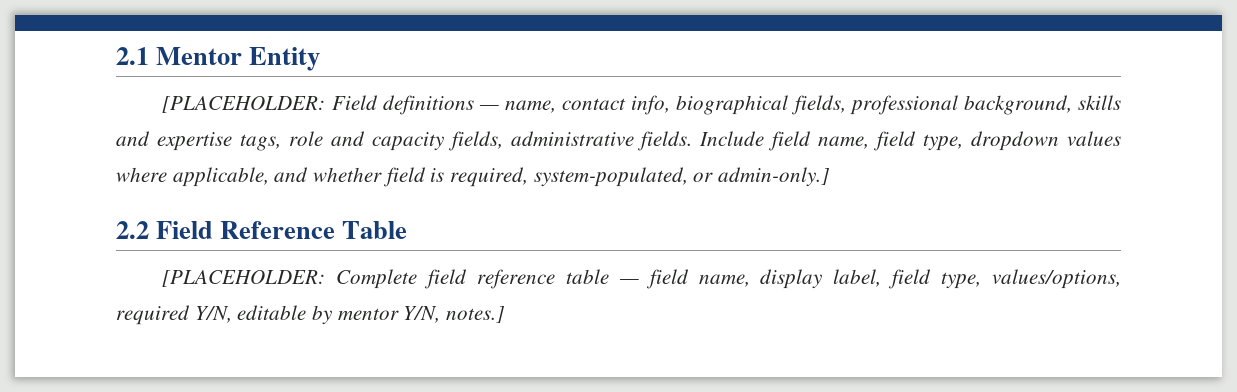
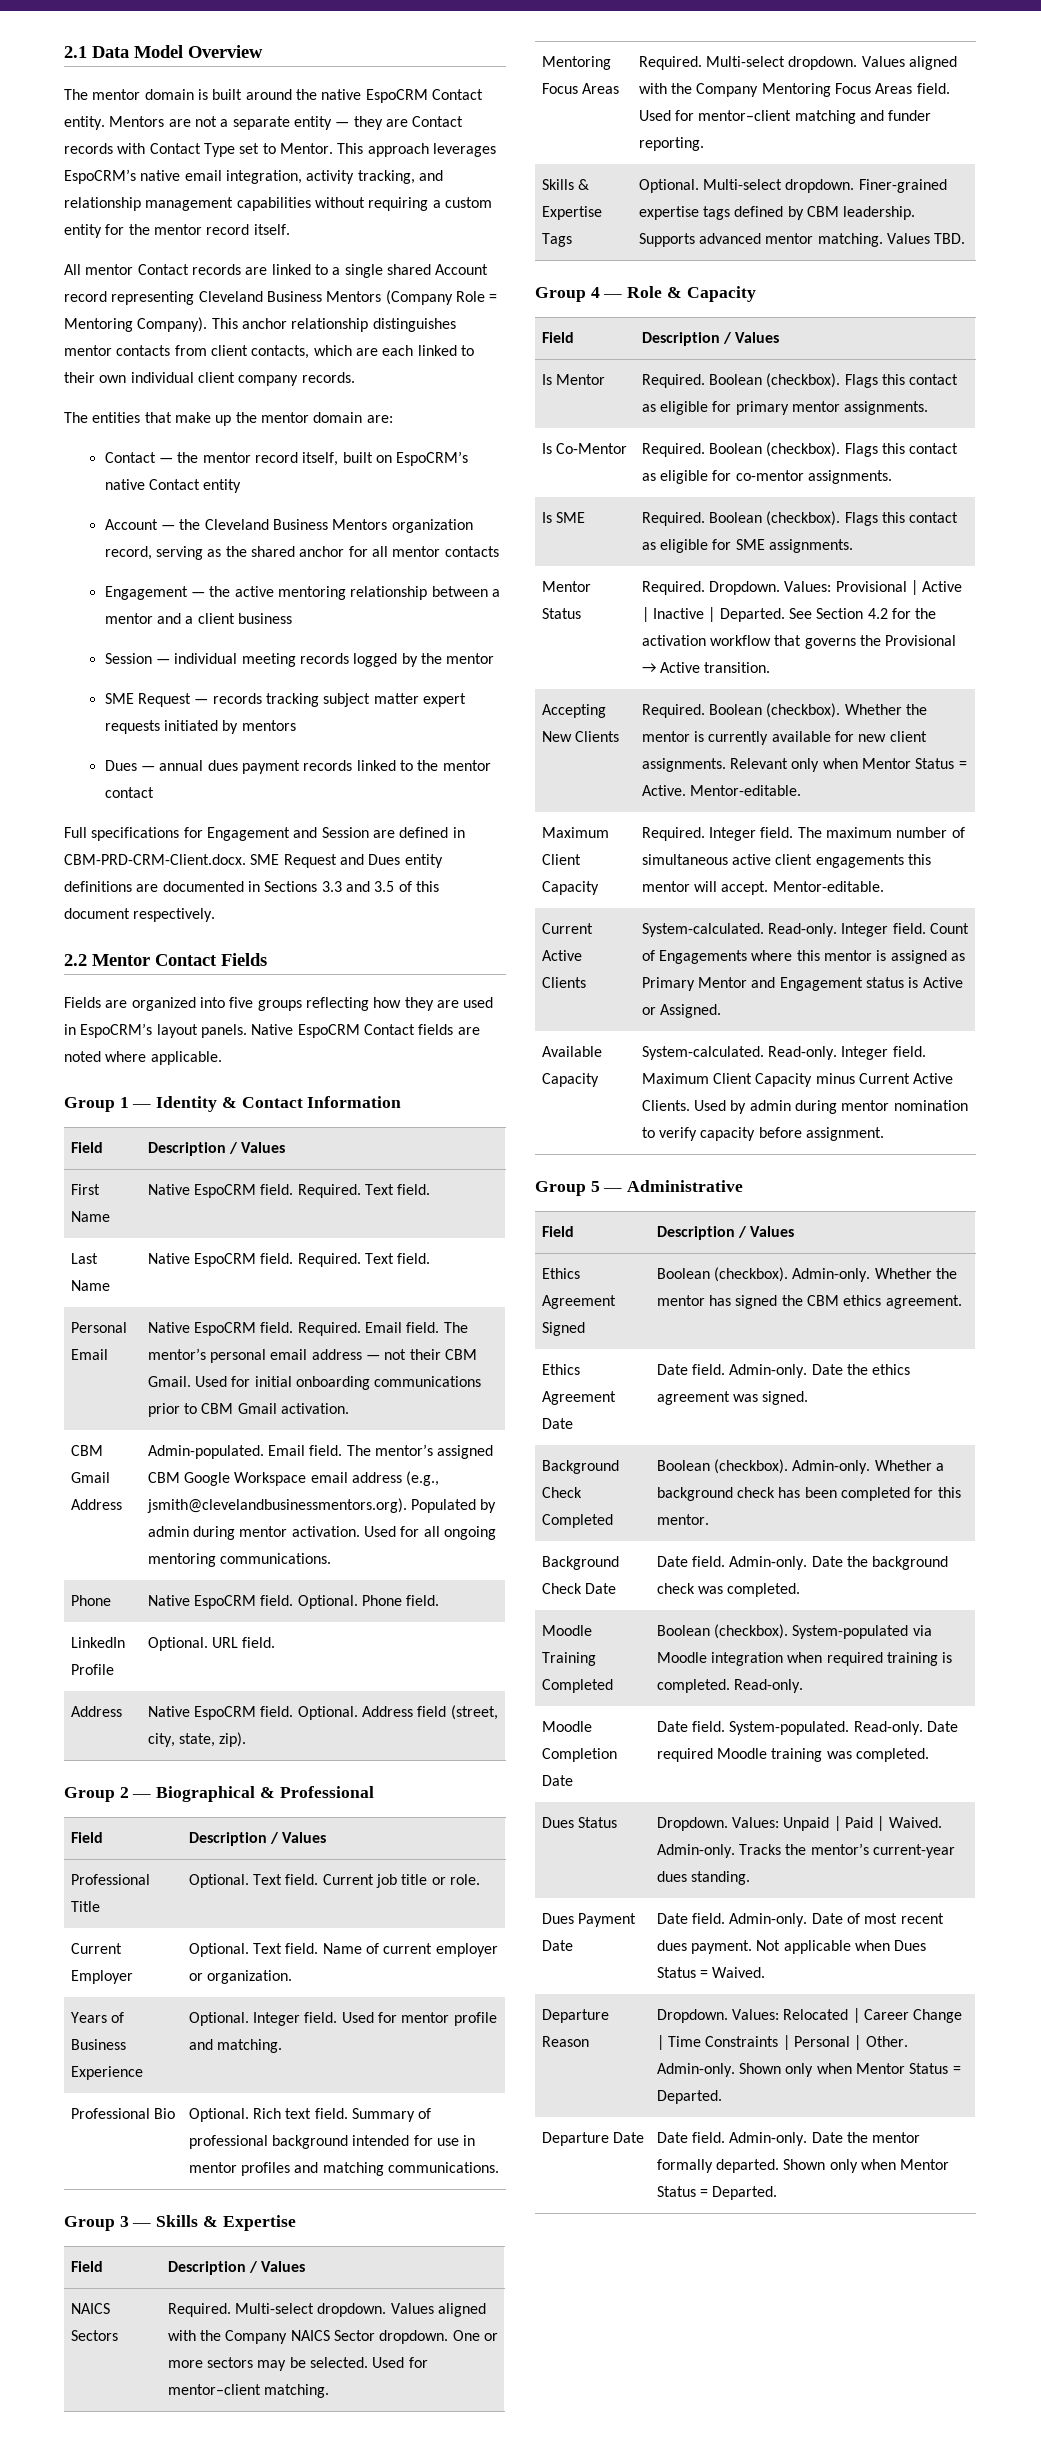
[156,47,321,71] [162,95,1121,115] [116,131,1121,151] [116,167,831,187] [116,221,408,239] [162,269,1122,289] [116,305,506,325] Mentor Entity // [PLACEHOLDER: Field definitions — name, contact info, biographical fields, professional background, skills and expertise tags, role and capacity fields, administrative fields. Include field name, field type, dropdown values where applicable, and whether field is required, system-populated, or admin-only.] // 2.2 Field Reference Table // [PLACEHOLDER: Complete field reference table — field name, display label, field type, values/options, required Y/N, editable by mentor Y/N, notes.] -> [92,45,263,58] [64,89,483,103] [64,116,464,130] [64,143,496,157] [64,169,443,184] [64,197,492,211] [64,224,290,238] [64,264,489,278] [64,290,498,305] [64,317,456,332] [64,345,474,359] [64,372,355,386] [64,412,393,426] [104,451,469,466] [104,479,242,493] [104,519,473,533] [104,546,499,560] [104,586,500,600] [104,613,292,624] [104,653,495,667] [104,693,466,707] [104,720,296,734] [104,760,491,774] [104,787,154,798] [64,827,465,841] [64,854,443,868] [64,881,439,892] [64,908,216,922] [64,953,267,966] [64,997,494,1011] [64,1023,480,1038] [64,1051,222,1065] [64,1096,402,1112] [70,1142,103,1153] [147,1142,286,1156] [70,1184,100,1195] [70,1211,110,1222] [147,1184,431,1198] [70,1253,98,1264] [70,1280,110,1291] [147,1253,431,1267] [70,1322,127,1333] [70,1349,108,1360] [147,1322,468,1336] [147,1348,477,1363] [147,1376,482,1390] [147,1403,349,1417] [70,1445,103,1456] [70,1472,110,1483] [70,1499,122,1510] [147,1444,494,1459] [147,1471,440,1486] [146,1498,497,1513] [147,1526,496,1540] [147,1553,331,1567] [70,1595,111,1606] [147,1595,440,1609] [70,1637,125,1648] [70,1664,114,1675] [147,1637,276,1651] [70,1706,122,1717] [147,1705,498,1720] [147,1732,247,1747] [64,1786,374,1802] [70,1832,103,1843] [188,1832,327,1846] [70,1874,150,1885] [70,1901,100,1912] [188,1874,480,1888] [70,1943,122,1954] [70,1970,133,1984] [188,1943,498,1957] [188,1970,292,1984] [70,2012,124,2023] [70,2039,126,2050] [70,2066,143,2080] [188,2012,497,2026] [188,2039,282,2053] [70,2108,175,2119] [188,2108,432,2122] [188,2135,476,2149] [188,2162,499,2176] [64,2215,296,2231] [70,2261,103,2272] [167,2261,306,2275] [70,2303,110,2314] [70,2330,118,2341] [167,2303,486,2317] [167,2330,498,2344] [167,2357,428,2371] [167,2384,329,2398] [541,56,611,70] [541,83,619,94] [638,56,957,70] [638,83,950,97] [638,110,932,124] [638,137,704,151] [541,179,589,190] [541,206,602,220] [541,233,572,247] [638,179,947,193] [638,206,916,220] [638,233,966,247] [535,286,756,302] [541,332,574,343] [641,332,780,346] [541,374,605,385] [641,373,959,388] [641,401,929,415] [541,443,627,454] [641,442,959,457] [641,470,892,484] [541,512,585,523] [641,511,959,526] [641,539,853,553] [541,581,591,592] [541,608,581,619] [641,580,963,595] [641,607,937,622] [641,635,957,649] [641,662,771,673] [541,704,606,718] [541,731,619,742] [641,703,927,718] [641,731,927,745] [641,758,967,772] [641,785,801,796] [541,827,609,838] [541,854,581,865] [541,881,599,895] [641,827,965,841] [641,854,931,868] [641,881,884,895] [541,923,593,934] [541,950,582,961] [541,977,586,988] [641,923,969,937] [641,950,965,964] [641,977,963,991] [641,1004,721,1018] [541,1046,602,1057] [541,1073,599,1087] [641,1046,926,1060] [641,1073,954,1087] [641,1100,968,1114] [641,1127,884,1141] [535,1180,744,1196] [541,1226,574,1237] [656,1226,795,1240] [541,1268,580,1279] [541,1295,616,1309] [541,1322,585,1336] [656,1267,957,1282] [656,1295,962,1309] [541,1364,580,1375] [541,1391,616,1405] [541,1418,573,1429] [656,1364,911,1378] [656,1391,809,1405] [541,1460,619,1474] [541,1487,582,1498] [541,1514,613,1528] [656,1459,944,1474] [656,1487,961,1501] [656,1514,709,1525] [541,1556,619,1570] [541,1583,616,1594] [656,1556,949,1570] [656,1583,801,1597] [541,1625,592,1636] [541,1652,596,1666] [541,1679,613,1693] [656,1624,932,1639] [656,1652,953,1666] [656,1679,803,1693] [541,1721,592,1732] [541,1748,617,1762] [541,1775,573,1786] [656,1721,958,1735] [656,1748,929,1762] [541,1817,617,1828] [656,1816,942,1831] [656,1843,955,1858] [656,1871,750,1885] [541,1913,636,1927] [541,1940,573,1951] [656,1913,944,1927] [656,1940,927,1954] [656,1967,766,1978] [541,2009,609,2023] [541,2036,589,2047] [656,2008,963,2023] [656,2035,908,2050] [656,2063,961,2077] [656,2090,722,2104] [541,2132,644,2146] [656,2132,921,2146] [656,2159,950,2173] [656,2186,778,2200] Data Model Overview // The mentor domain is built around the native EspoCRM Contact entity. Mentors are not a separate entity — they are Contact records with Contact Type set to Mentor. This approach leverages EspoCRM’s native email integration, activity tracking, and relationship management capabilities without requiring a custom entity for the mentor record itself. // All mentor Contact records are linked to a single shared Account record representing Cleveland Business Mentors (Company Role = Mentoring Company). This anchor relationship distinguishes mentor contacts from client contacts, which are each linked to their own individual client company records. // The entities that make up the mentor domain are: // Contact — the mentor record itself, built on EspoCRM’s native Contact entity // Account — the Cleveland Business Mentors organization record, serving as the shared anchor for all mentor contacts // Engagement — the active mentoring relationship between a mentor and a client business // Session — individual meeting records logged by the mentor // SME Request — records tracking subject matter expert requests initiated by mentors // Dues — annual dues payment records linked to the mentor contact // Full specifications for Engagement and Session are defined in CBM-PRD-CRM-Client.docx. SME Request and Dues entity definitions are documented in Sections 3.3 and 3.5 of this document respectively. // 2.2 Mentor Contact Fields // Fields are organized into five groups reflecting how they are used in EspoCRM’s layout panels. Native EspoCRM Contact fields are noted where applicable. // Group 1 — Identity & Contact Information // Field | Description / Values // First Name | Native EspoCRM field. Required. Text field. // Last Name | Native EspoCRM field. Required. Text field. // Personal Email | Native EspoCRM field. Required. Email field. The mentor’s personal email address — not their CBM Gmail. Used for initial onboarding communications prior to CBM Gmail activation. // CBM Gmail Address | Admin-populated. Email field. The mentor’s assigned CBM Google Workspace email address (e.g., jsmith@clevelandbusinessmentors.org). Populated by admin during mentor activation. Used for all ongoing mentoring communications. // Phone | Native EspoCRM field. Optional. Phone field. // LinkedIn Profile | Optional. URL field. // Address | Native EspoCRM field. Optional. Address field (street, city, state, zip). // Group 2 — Biographical & Professional // Field | Description / Values // Professional Title | Optional. Text field. Current job title or role. // Current Employer | Optional. Text field. Name of current employer or organization. // Years of Business Experience | Optional. Integer field. Used for mentor profile and matching. // Professional Bio | Optional. Rich text field. Summary of professional background intended for use in mentor profiles and matching communications. // Group 3 — Skills & Expertise // Field | Description / Values // NAICS Sectors | Required. Multi-select dropdown. Values aligned with the Company NAICS Sector dropdown. One or more sectors may be selected. Used for mentor–client matching. // Mentoring Focus Areas | Required. Multi-select dropdown. Values aligned with the Company Mentoring Focus Areas field. Used for mentor–client matching and funder reporting. // Skills & Expertise Tags | Optional. Multi-select dropdown. Finer-grained expertise tags defined by CBM leadership. Supports advanced mentor matching. Values TBD. // Group 4 — Role & Capacity // Field | Description / Values // Is Mentor | Required. Boolean (checkbox). Flags this contact as eligible for primary mentor assignments. // Is Co-Mentor | Required. Boolean (checkbox). Flags this contact as eligible for co-mentor assignments. // Is SME | Required. Boolean (checkbox). Flags this contact as eligible for SME assignments. // Mentor Status | Required. Dropdown. Values: Provisional | Active | Inactive | Departed. See Section 4.2 for the activation workflow that governs the Provisional → Active transition. // Accepting New Clients | Required. Boolean (checkbox). Whether the mentor is currently available for new client assignments. Relevant only when Mentor Status = Active. Mentor-editable. // Maximum Client Capacity | Required. Integer field. The maximum number of simultaneous active client engagements this mentor will accept. Mentor-editable. // Current Active Clients | System-calculated. Read-only. Integer field. Count of Engagements where this mentor is assigned as Primary Mentor and Engagement status is Active or Assigned. // Available Capacity | System-calculated. Read-only. Integer field. Maximum Client Capacity minus Current Active Clients. Used by admin during mentor nomination to verify capacity before assignment. // Group 5 — Administrative // Field | Description / Values // Ethics Agreement Signed | Boolean (checkbox). Admin-only. Whether the mentor has signed the CBM ethics agreement. // Ethics Agreement Date | Date field. Admin-only. Date the ethics agreement was signed. // Background Check Completed | Boolean (checkbox). Admin-only. Whether a background check has been completed for this mentor. // Background Check Date | Date field. Admin-only. Date the background check was completed. // Moodle Training Completed | Boolean (checkbox). System-populated via Moodle integration when required training is completed. Read-only. // Moodle Completion Date | Date field. System-populated. Read-only. Date required Moodle training was completed. // Dues Status | Dropdown. Values: Unpaid | Paid | Waived. Admin-only. Tracks the mentor’s current-year dues standing. // Dues Payment Date | Date field. Admin-only. Date of most recent dues payment. Not applicable when Dues Status = Waived. // Departure Reason | Dropdown. Values: Relocated | Career Change | Time Constraints | Personal | Other. Admin-only. Shown only when Mentor Status = Departed. // Departure Date | Date field. Admin-only. Date the mentor formally departed. Shown only when Mentor Status = Departed.

